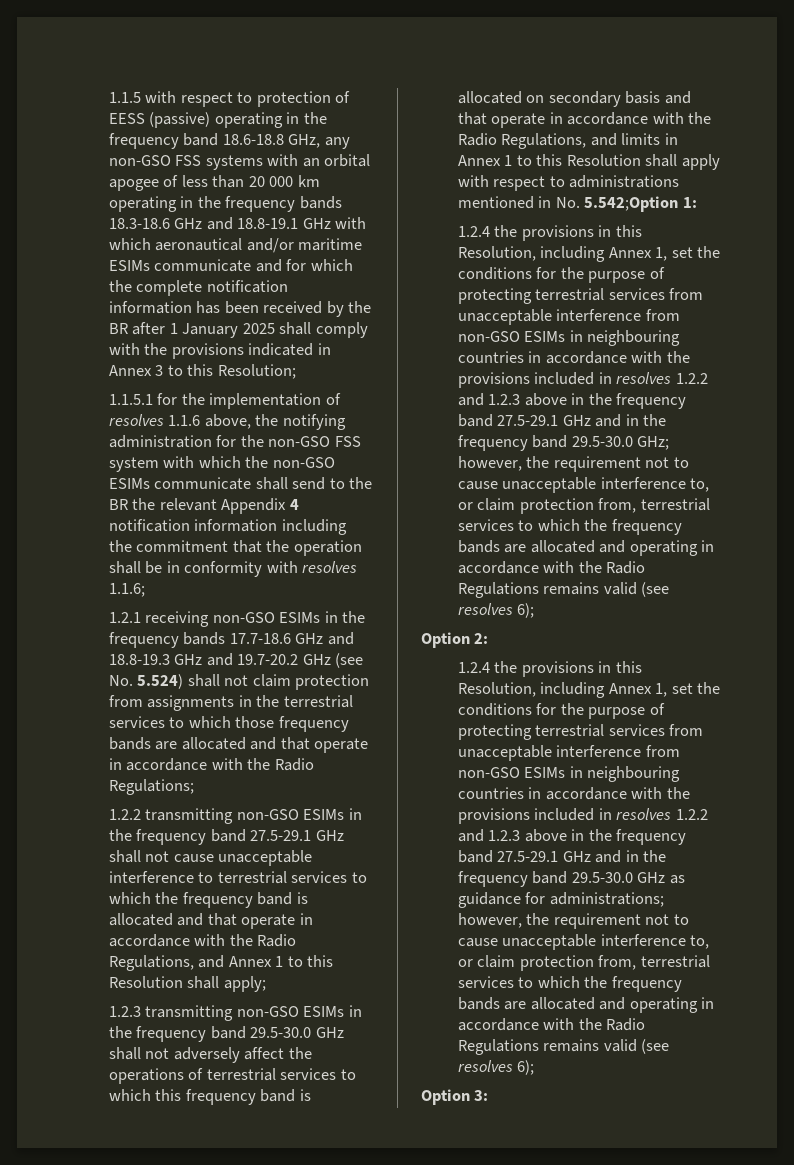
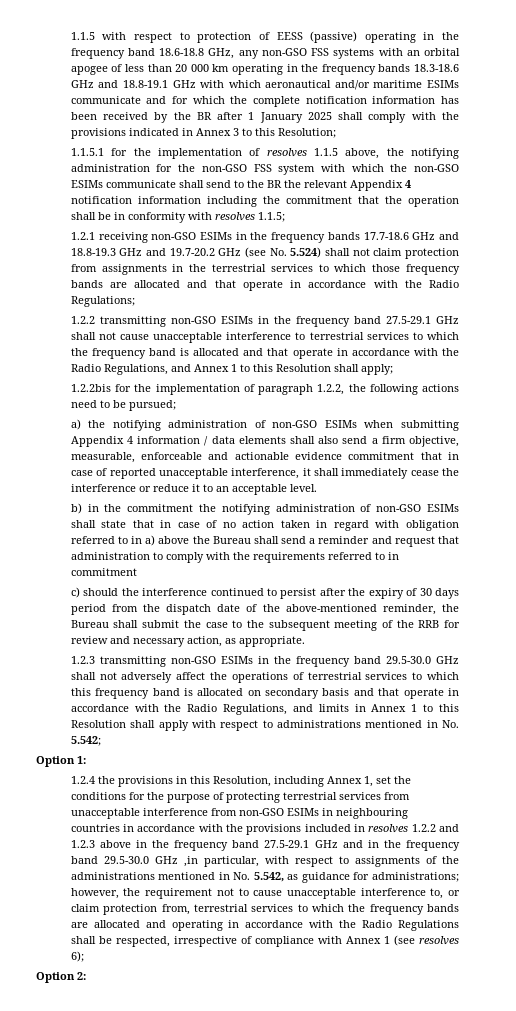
[168,415,201,426] 1.1.6 -> [313,148,338,156] 1.1.5
[108,583,145,597] 1.1.6; -> [257,212,285,222] 1.1.5;
(266, 984) none -> [70,384,460,395] [70,400,176,411] [70,419,459,431] [70,436,459,447] [70,452,459,463] [70,468,459,479] [70,484,317,495] [70,503,459,515] [70,520,459,531] [70,535,460,547] [70,552,399,563] [70,568,137,576] [70,587,459,599] [70,604,459,615] [70,620,460,631] [70,636,305,647] // 1.2.2bis for the implementation of paragraph 1.2.2, the following actions need to be pursued; // a) the notifying administration of non-GSO ESIMs when submitting Appendix 4 information / data elements shall also send a firm objective, measurable, enforceable and actionable evidence commitment that in case of reported unacceptable interference, it shall immediately cease the interference or reduce it to an acceptable level. // b) in the commitment the notifying administration of non-GSO ESIMs shall state that in case of no action taken in regard with obligation referred to in a) above the Bureau shall send a reminder and request that administration to comply with the requirements referred to in commitment // c) should the interference continued to persist after the expiry of 30 days period from the dispatch date of the above-mentioned reminder, the Bureau shall submit the case to the subsequent meeting of the RRB for review and necessary action, as appropriate.
[584,196,679,212] 5.542;Option -> [70,736,101,746] [36,756,75,767] 5.542; // Option
[637,436,670,450] [457,456,689,472] [457,477,710,493] [457,498,710,514] [457,519,682,535] [457,540,715,556] [457,561,646,574] [457,582,670,598] [457,603,535,618] [421,632,489,648] [457,661,642,677] [457,682,721,698] [457,703,665,719] [457,724,704,740] [457,745,680,761] [457,766,681,782] [457,787,690,800] [457,808,708,824] [457,829,687,845] [457,850,667,863] [457,871,666,887] GHz; however, the requirement not to cause unacceptable interference to, or claim protection from, terrestrial services to which the frequency bands are allocated and operating in accordance with the Radio Regulations remains valid (see resolves 6); // Option 2: // 1.2.4 the provisions in this Resolution, including Annex 1, set the conditions for the purpose of protecting terrestrial services from unacceptable interference from non-GSO ESIMs in neighbouring countries in accordance with the provisions included in resolves 1.2.2 and 1.2.3 above in the frequency band 27.5-29.1 GHz and in the frequency band 29.5-30.0 GHz -> [154,856,459,867] [70,872,284,882] GHz ,in particular, with respect to assignments of the administrations mentioned in No. 5.542,
[543,1039,670,1054] [457,1060,535,1075] [421,1089,489,1105] remains valid (see resolves 6); // Option 3: -> [70,935,460,947] [70,951,84,962] [36,972,86,983] shall be respected, irrespective of compliance with Annex 1 (see resolves 6); // Option 2:

